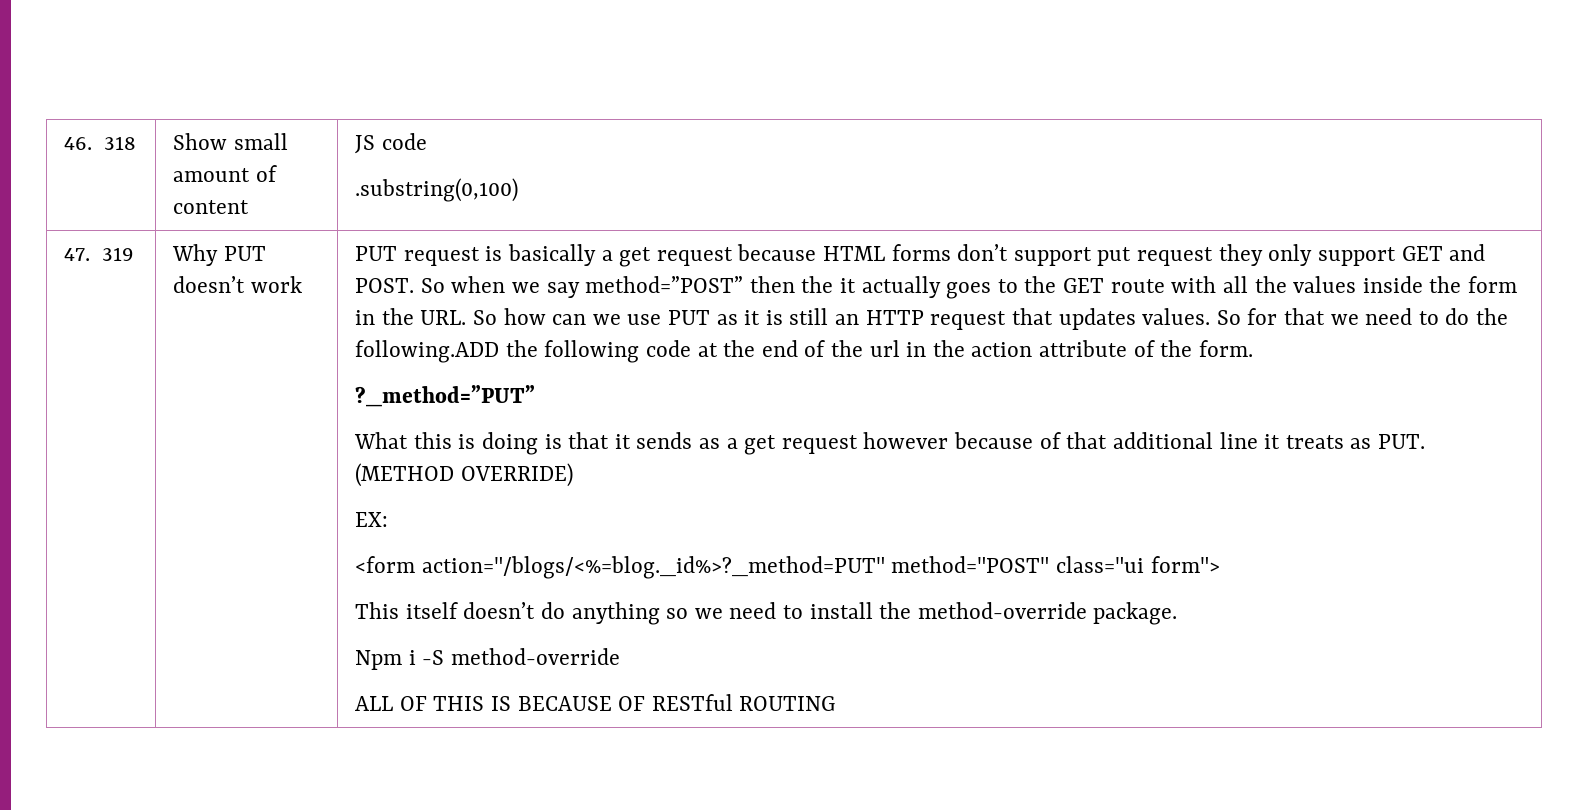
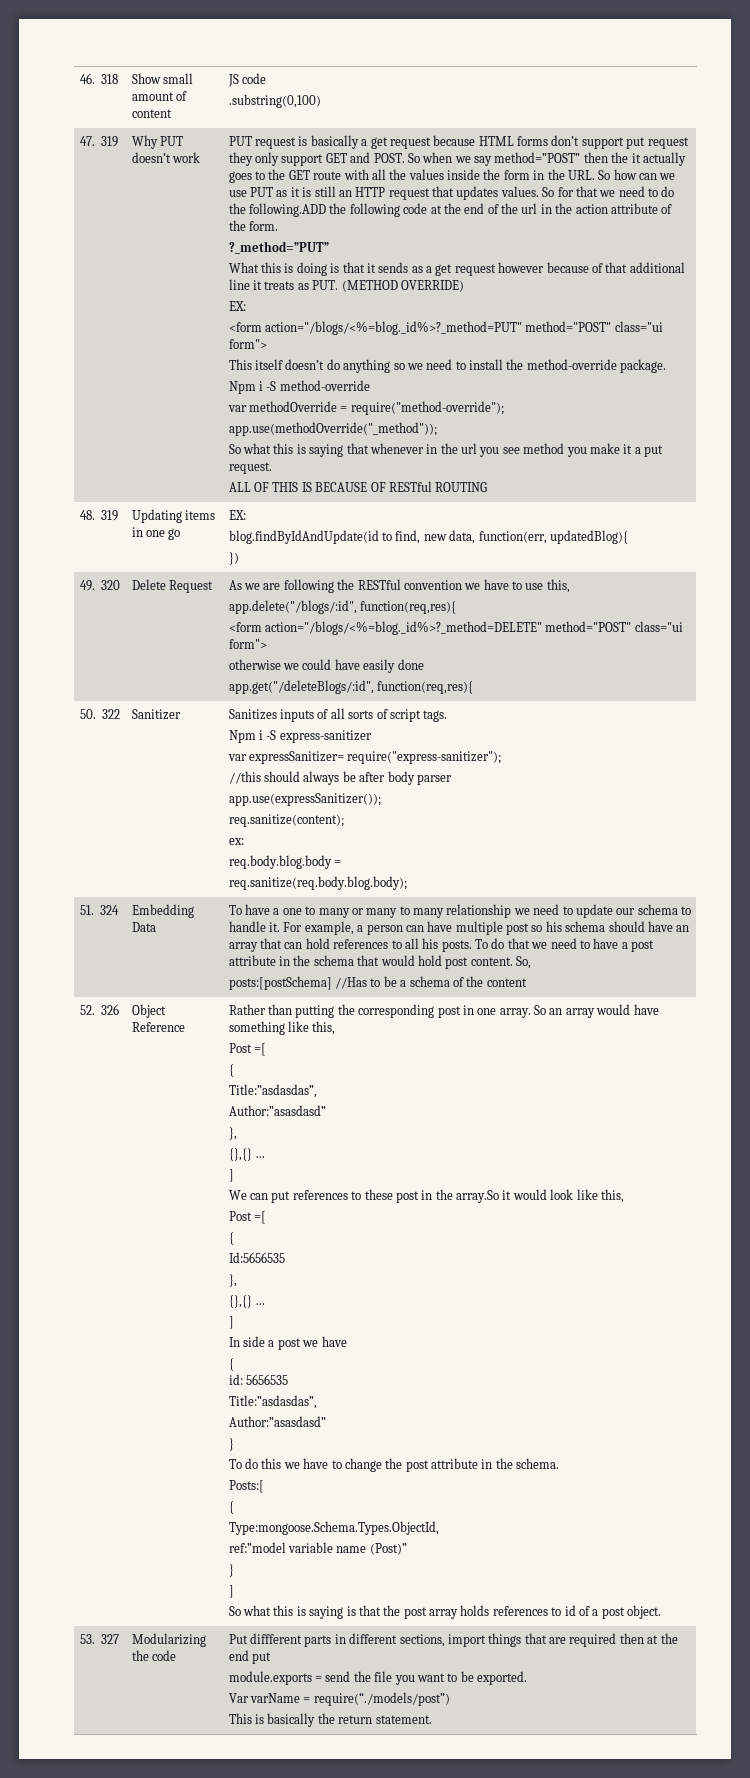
(620, 656) none -> [227,401,504,415] [228,422,437,436] [228,443,664,457] [228,462,272,474] // var methodOverride = require("method-override"); // app.use(methodOverride("_method")); // So what this is saying that whenever in the url you see method you make it a put request.
(836, 703) none -> [79,510,118,521] [131,509,216,523] [131,527,181,540] [228,510,246,520] [228,530,628,544] [228,552,239,565] [79,580,120,591] [131,579,214,593] [228,579,570,593] [228,600,457,614] [228,621,683,635] [228,639,267,649] [228,659,424,673] [228,680,474,694] [79,709,120,719] [131,709,181,720] [228,708,448,722] [228,730,372,743] [227,751,502,764] [228,771,452,785] [228,793,381,806] [228,814,344,827] [228,838,244,845] [228,855,342,869] [228,876,407,890] [79,905,119,915] [131,904,194,918] [131,922,156,932] [228,904,692,918] [228,921,690,935] [228,938,655,952] [228,955,532,969] [228,976,527,990] [79,1004,119,1015] [131,1004,166,1018] [131,1022,185,1032] [228,1004,659,1018] [228,1021,336,1035] [228,1043,267,1056] [228,1064,234,1077] [228,1084,317,1098] [228,1105,326,1116] [228,1127,237,1140] [228,1148,266,1161] [228,1169,234,1182] [228,1189,624,1203] [228,1211,267,1224] [228,1232,234,1245] [228,1252,285,1263] [228,1274,237,1287] [228,1295,266,1308] [228,1316,234,1329] [228,1336,347,1350] [228,1358,234,1371] [228,1374,289,1385] [228,1395,317,1409] [228,1416,326,1427] [228,1438,234,1451] [228,1458,560,1472] [228,1480,264,1493] [228,1501,234,1514] [228,1521,439,1535] [228,1542,407,1555] [228,1564,234,1577] [228,1585,234,1598] [228,1605,662,1619] [79,1634,119,1644] [131,1633,206,1647] [131,1650,177,1661] [228,1633,678,1647] [228,1650,272,1664] [228,1671,528,1685] [228,1692,450,1706] [228,1713,432,1727] // 48. 319 | Updating items in one go | EX: // blog.findByIdAndUpdate(id to find, new data, function(err, updatedBlog){ // }) // 49. 320 | Delete Request | As we are following the RESTful convention we have to use this, // app.delete("/blogs/:id", function(req,res){ // <form action="/blogs/<%=blog._id%>?_method=DELETE" method="POST" class="ui form"> // otherwise we could have easily done // app.get("/deleteBlogs/:id", function(req,res){ // 50. 322 | Sanitizer | Sanitizes inputs of all sorts of script tags. // Npm i -S express-sanitizer // var expressSanitizer= require("express-sanitizer"); // //this should always be after body parser // app.use(expressSanitizer()); // req.sanitize(content); // ex: // req.body.blog.body = // req.sanitize(req.body.blog.body); // 51. 324 | Embedding Data | To have a one to many or many to many relationship we need to update our schema to handle it. For example, a person can have multiple post so his schema should have an array that can hold references to all his posts. To do that we need to have a post attribute in the schema that would hold post content. So, // posts:[postSchema] //Has to be a schema of the content // 52. 326 | Object Reference | Rather than putting the corresponding post in one array. So an array would have something like this, // Post =[ // { // Title:”asdasdas”, // Author:”asasdasd” // }, // {},{} … // ] // We can put references to these post in the array.So it would look like this, // Post =[ // { // Id:5656535 // }, // {},{} … // ] // In side a post we have // { // id: 5656535 // Title:”asdasdas”, // Author:”asasdasd” // } // To do this we have to change the post attribute in the schema. // Posts:[ // { // Type:mongoose.Schema.Types.ObjectId, // ref:”model variable name (Post)” // } // ] // So what this is saying is that the post array holds references to id of a post object. // 53. 327 | Modularizing the code | Put diffferent parts in different sections, import things that are required then at the end put // module.exports = send the file you want to be exported. // Var varName = require(“./models/post”) // This is basically the return statement.

